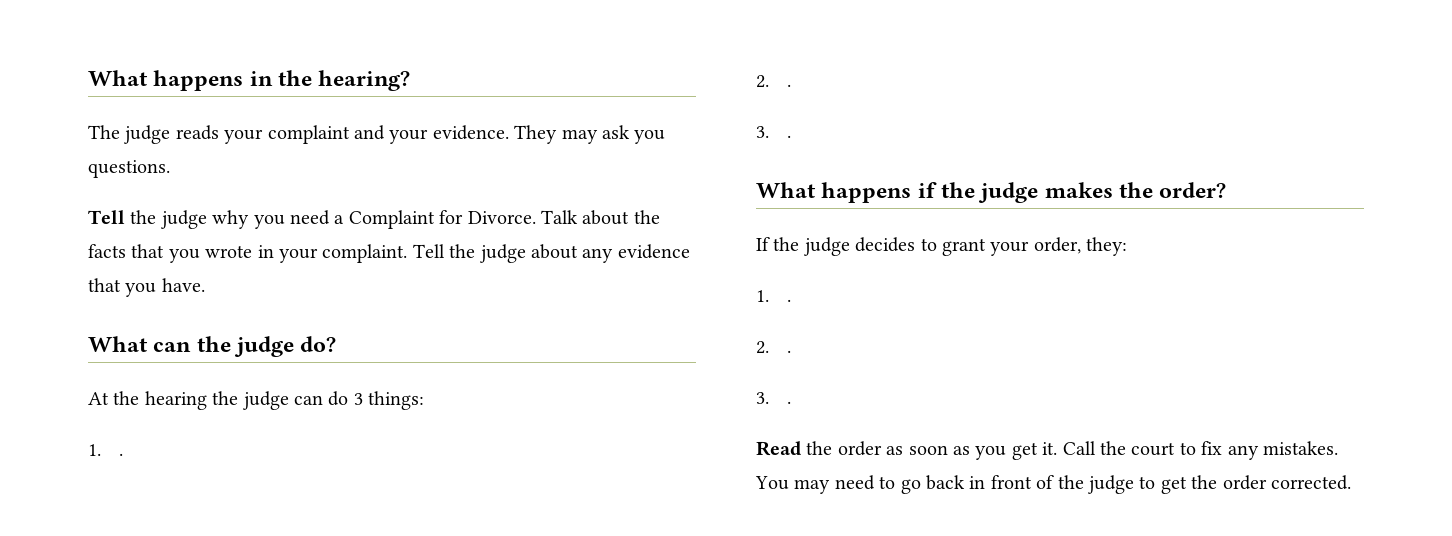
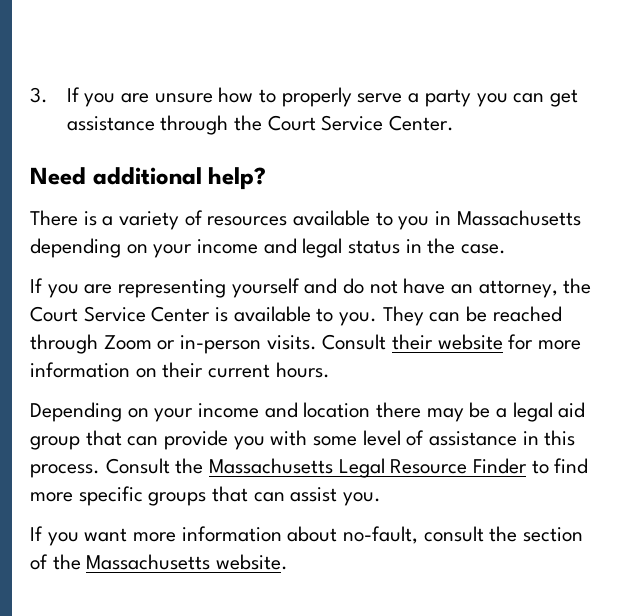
[88,70,411,91] [88,125,666,144] [88,160,170,178] [88,210,660,229] [88,244,690,263] [88,278,205,297] [88,336,337,357] [88,391,425,410] [88,444,124,456] [756,75,792,88] [756,126,792,138] [756,182,1227,203] [756,237,1128,256] [756,290,792,302] [756,341,792,354] [756,392,792,404] [756,441,1338,460] [755,475,1351,494] What happens in the hearing? // The judge reads your complaint and your evidence. They may ask you questions. // Tell the judge why you need a Complaint for Divorce. Talk about the facts that you wrote in your complaint. Tell the judge about any evidence that you have. // What can the judge do? // At the hearing the judge can do 3 things: // 1. . // 2. . // 3. . // What happens if the judge makes the order? // If the judge decides to grant your order, they: // 1. . // 2. . // 3. . // Read the order as soon as you get it. Call the court to fix any mistakes. You may need to go back in front of the judge to get the order corrected. -> [30,87,578,107] [66,115,455,135] [30,167,267,190] [30,210,581,230] [30,238,507,258] [30,278,592,298] [30,306,562,326] [30,334,582,354] [30,362,330,378] [30,402,586,422] [30,430,576,450] [30,458,589,478] [30,486,382,506] [30,526,584,546] [30,554,289,570] 3. If you are unsure how to properly serve a party you can get assistance through the Court Service Center. // Need additional help? // There is a variety of resources available to you in Massachusetts depending on your income and legal status in the case. // If you are representing yourself and do not have an attorney, the Court Service Center is available to you. They can be reached through Zoom or in-person visits. Consult their website for more information on their current hours. // Depending on your income and location there may be a legal aid group that can provide you with some level of assistance in this process. Consult the Massachusetts Legal Resource Finder to find more specific groups that can assist you. // If you want more information about no-fault, consult the section of the Massachusetts website.

